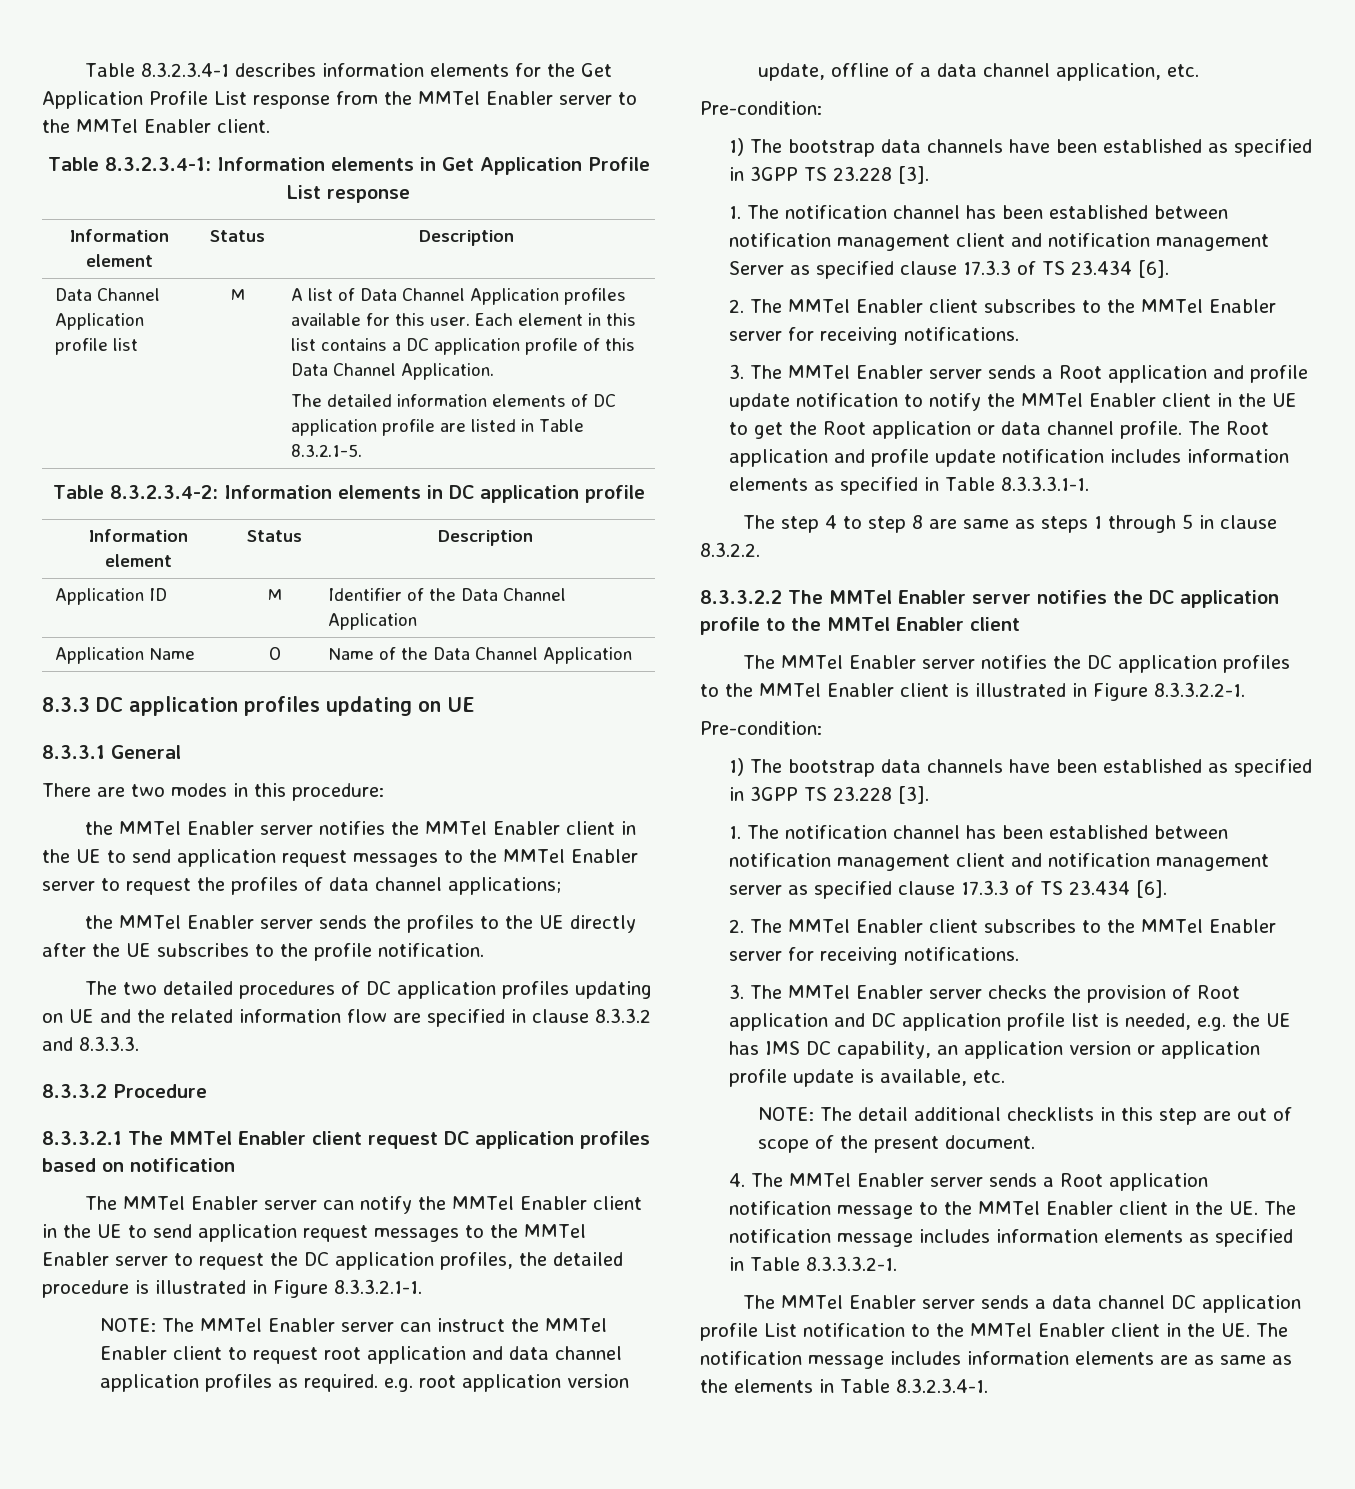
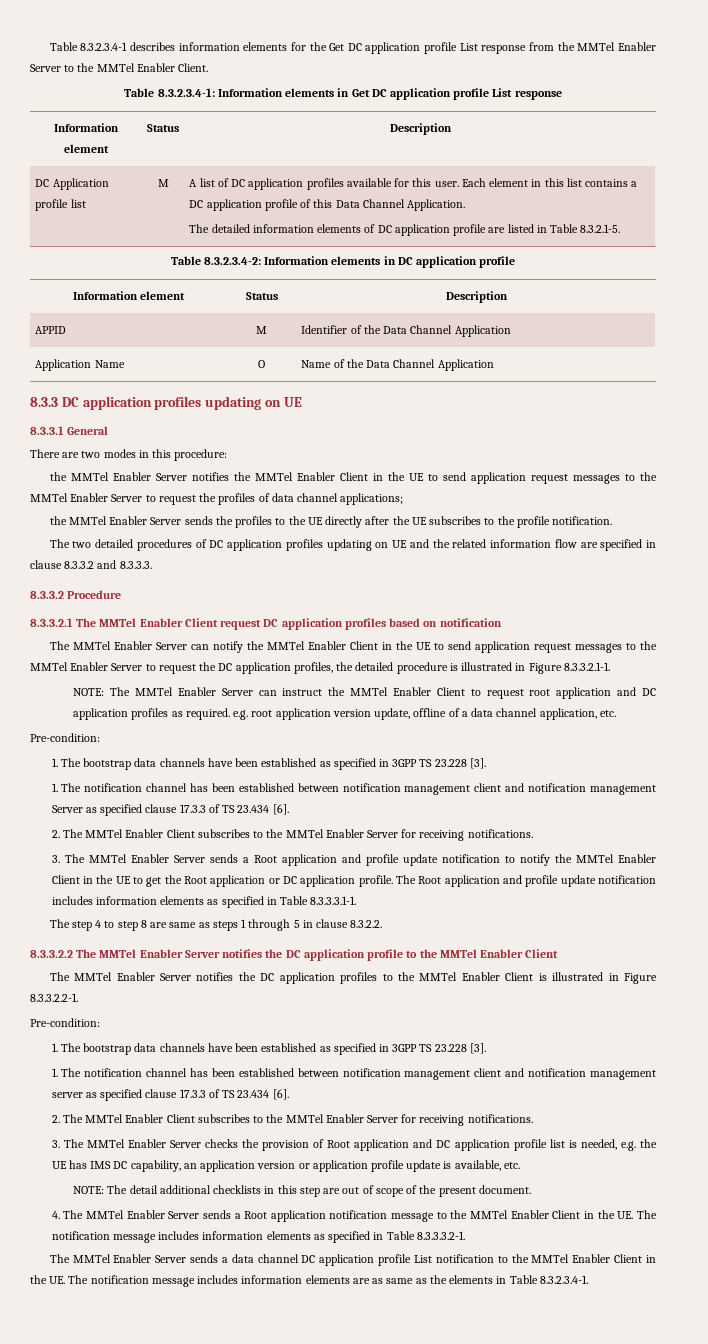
[42,91,208,109] Application Profile -> [347,42,458,54] DC application profile
[558,92,637,105] [42,119,270,133] server to the MMTel Enabler client. -> [30,63,209,72] Server to the MMTel Enabler Client.
[479,157,650,175] Application Profile -> [371,88,490,100] DC application profile
[55,288,161,301] Data Channel -> [35,179,50,187] DC
[360,288,560,305] Data Channel Application -> [231,178,304,190] DC application
[55,588,168,605] Application ID -> [35,326,67,334] APPID
[260,825,314,835] server -> [155,473,187,481] Server
[566,821,616,835] client -> [339,472,368,481] Client
[42,881,95,891] server -> [111,494,143,502] Server
[260,919,314,929] server -> [150,517,182,525] Server
[311,1131,362,1145] client -> [184,618,218,627] Client
[264,1200,318,1210] server -> [155,642,187,650] Server
[593,1196,643,1210] client -> [349,641,378,650] Client
[115,1256,168,1266] server -> [111,663,143,671] Server
[340,1322,394,1332] server -> [221,688,253,696] Server
[172,1346,222,1360] client -> [436,687,465,696] Client
[508,1346,622,1360] data channel -> [641,688,656,696] DC
[728,138,744,156] 1) -> [51,758,58,767] 1.
[928,299,1276,313] [728,327,1019,345] [728,364,982,379] client subscribes to the MMTel Enabler server for receiving notifications. // 3. The MMTel Enabler server -> [166,829,533,841] [51,854,205,863] Client subscribes to the MMTel Enabler Server for receiving notifications. // 3. The MMTel Enabler Server
[1161,393,1211,407] client -> [51,875,80,884] Client
[1000,421,1114,435] data channel -> [282,875,356,887] DC application
[971,594,1031,604] server -> [184,950,220,958] Server
[969,617,1020,631] [743,655,976,669] client // The MMTel Enabler server -> [525,949,559,958] [49,972,191,981] Client // The MMTel Enabler Server
[899,683,949,697] client -> [505,972,534,981] Client
[728,758,744,776] 1) -> [51,1043,58,1052] 1.
[928,919,1276,933] [728,947,1019,965] [728,984,982,999] client subscribes to the MMTel Enabler server for receiving notifications. // 3. The MMTel Enabler server -> [166,1114,533,1126] [51,1139,201,1148] Client subscribes to the MMTel Enabler Server for receiving notifications. // 3. The MMTel Enabler Server
[929,1177,983,1187] server -> [168,1211,200,1219] Server
[1118,1201,1168,1215] client -> [552,1210,581,1219] Client
[922,1299,976,1309] server -> [155,1255,187,1263] Server
[1110,1323,1160,1337] client -> [614,1254,643,1263] Client

